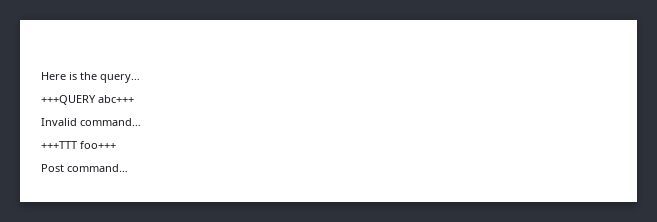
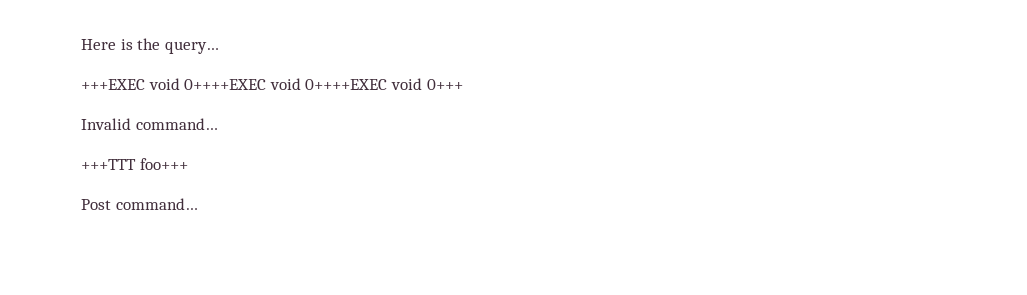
[41,95,134,105] +++QUERY abc+++ -> [81,78,463,90] +++EXEC void 0++++EXEC void 0++++EXEC void 0+++

